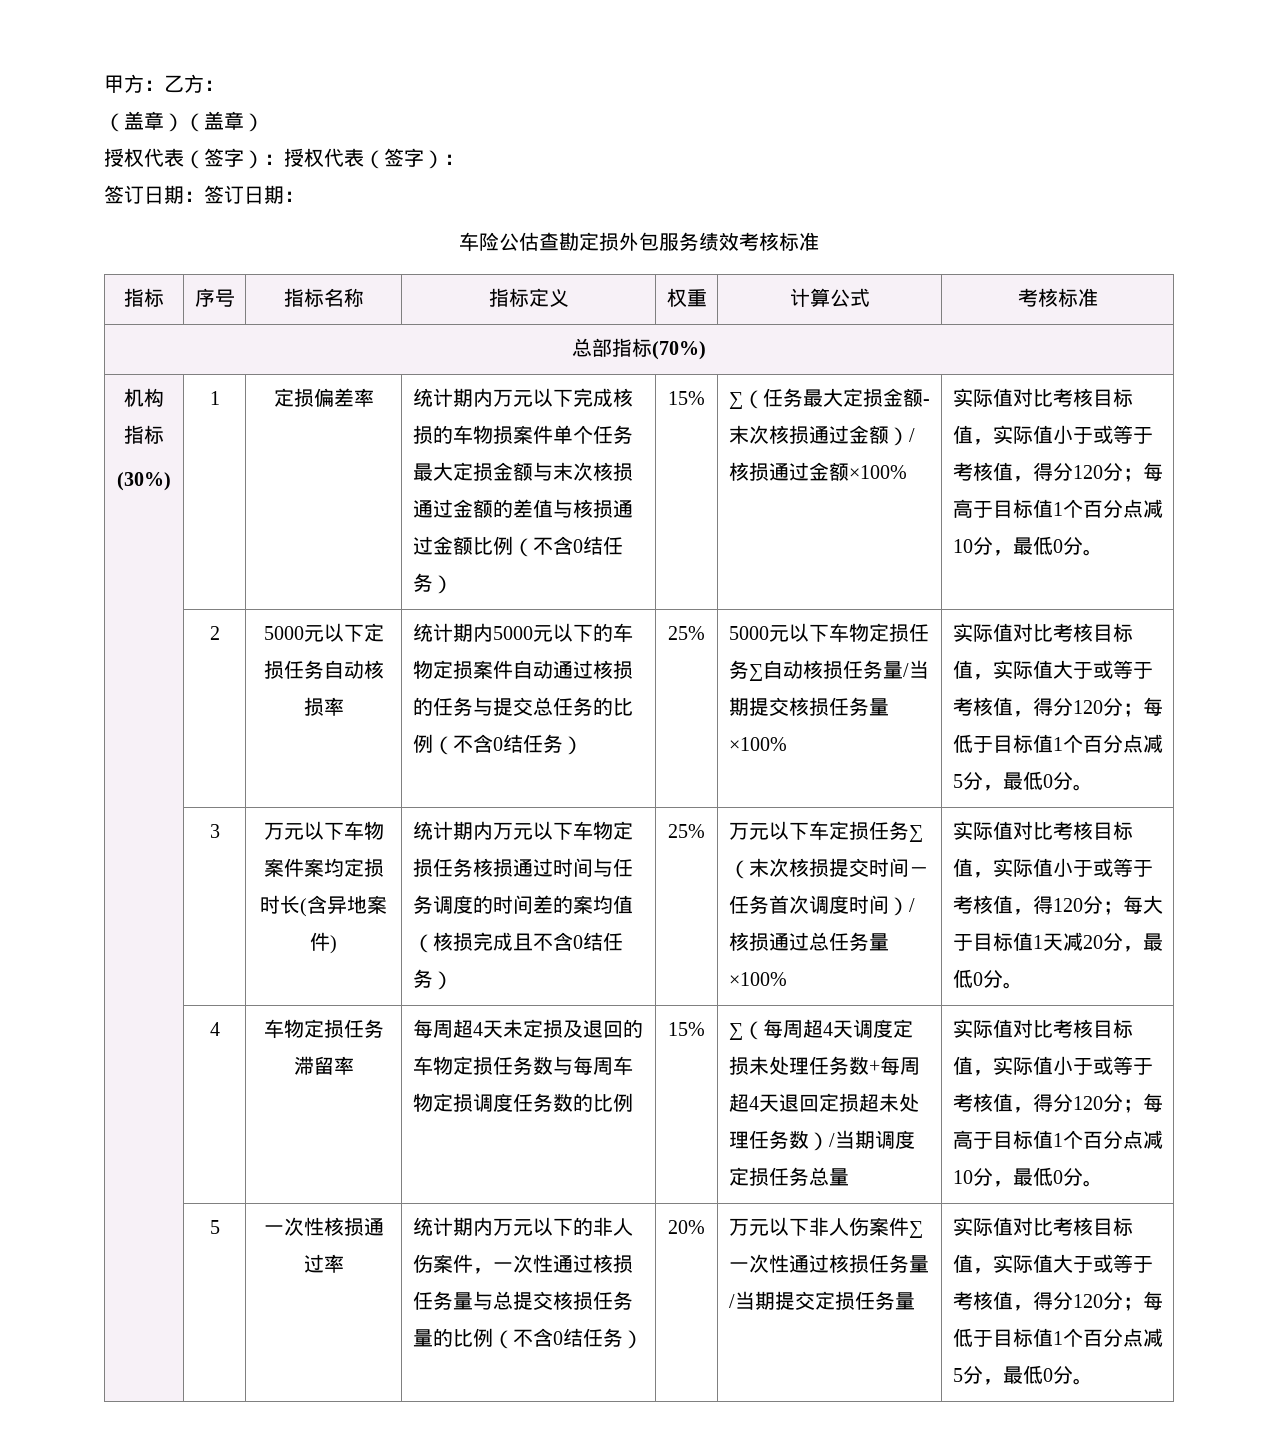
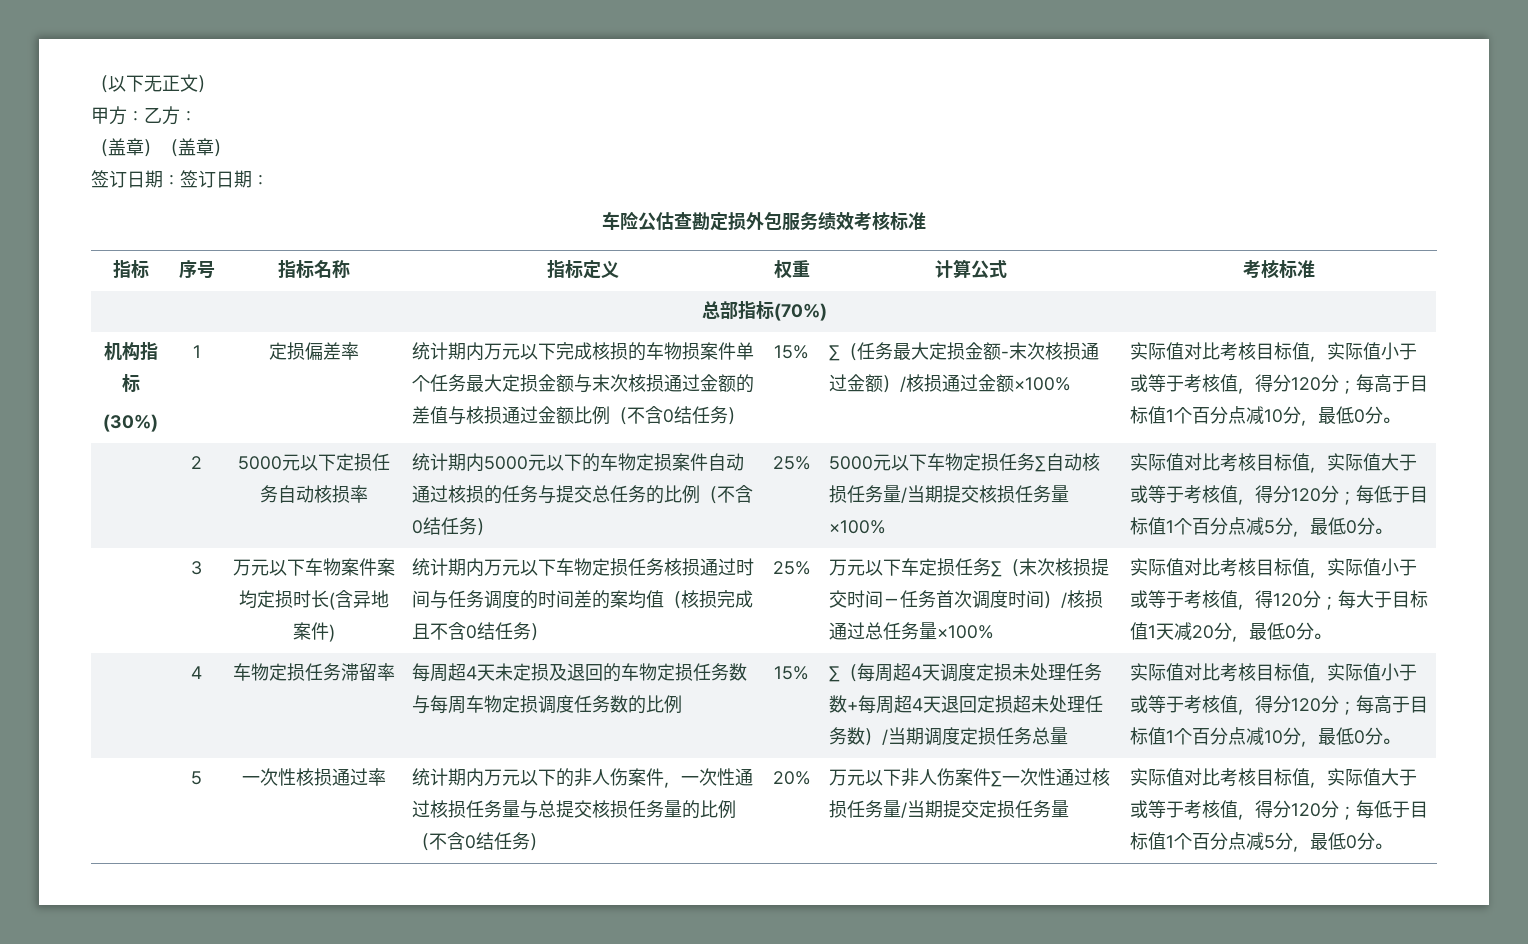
(104, 84) none -> [91,74,215,93] （以下无正文） //
[104,148,464,169] // 授权代表（签字）：授权代表（签字）： -> (231, 148) none

